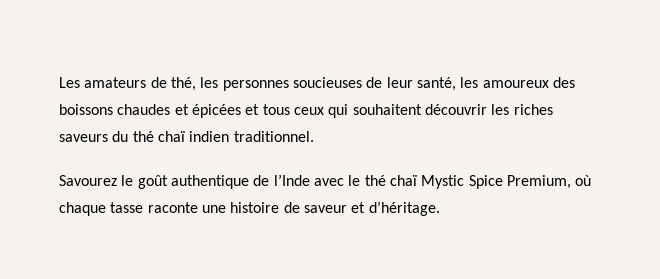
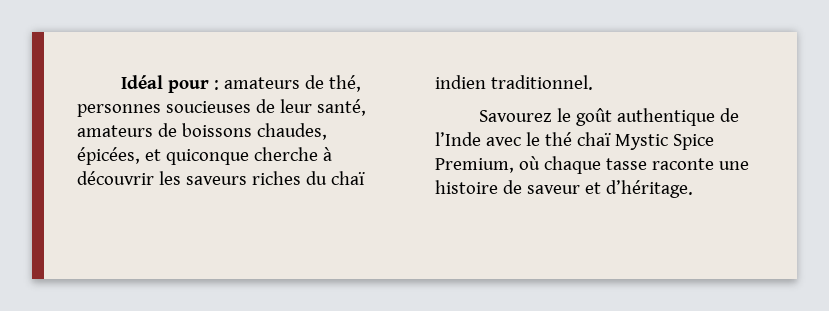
[59,77,80,88] Les -> [121,75,219,93] Idéal pour :
[200,77,219,88] les -> (361, 83) none
[460,77,575,88] [59,104,553,118] [59,131,154,142] les amoureux des boissons chaudes et épicées et tous ceux qui souhaitent découvrir les riches saveurs du thé -> [77,123,327,140] [77,147,332,165] [77,171,327,185] amateurs de boissons chaudes, épicées, et quiconque cherche à découvrir les saveurs riches du

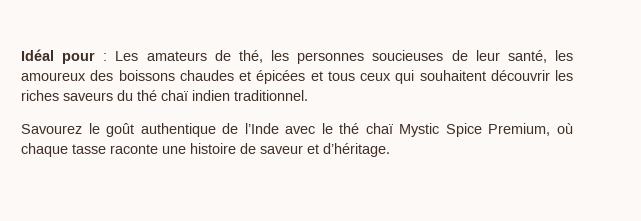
(219, 85) none -> [115,51,139,61] Les
(361, 83) none -> [271,50,290,61] les
[77,123,327,140] [77,147,332,165] [77,171,327,185] amateurs de boissons chaudes, épicées, et quiconque cherche à découvrir les saveurs riches du -> [555,50,573,61] [21,70,573,84] [21,90,157,101] les amoureux des boissons chaudes et épicées et tous ceux qui souhaitent découvrir les riches saveurs du thé

